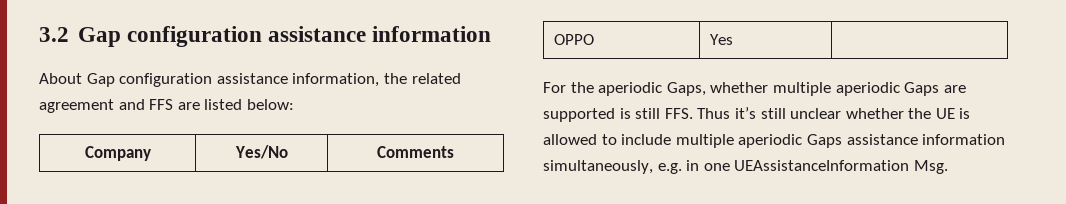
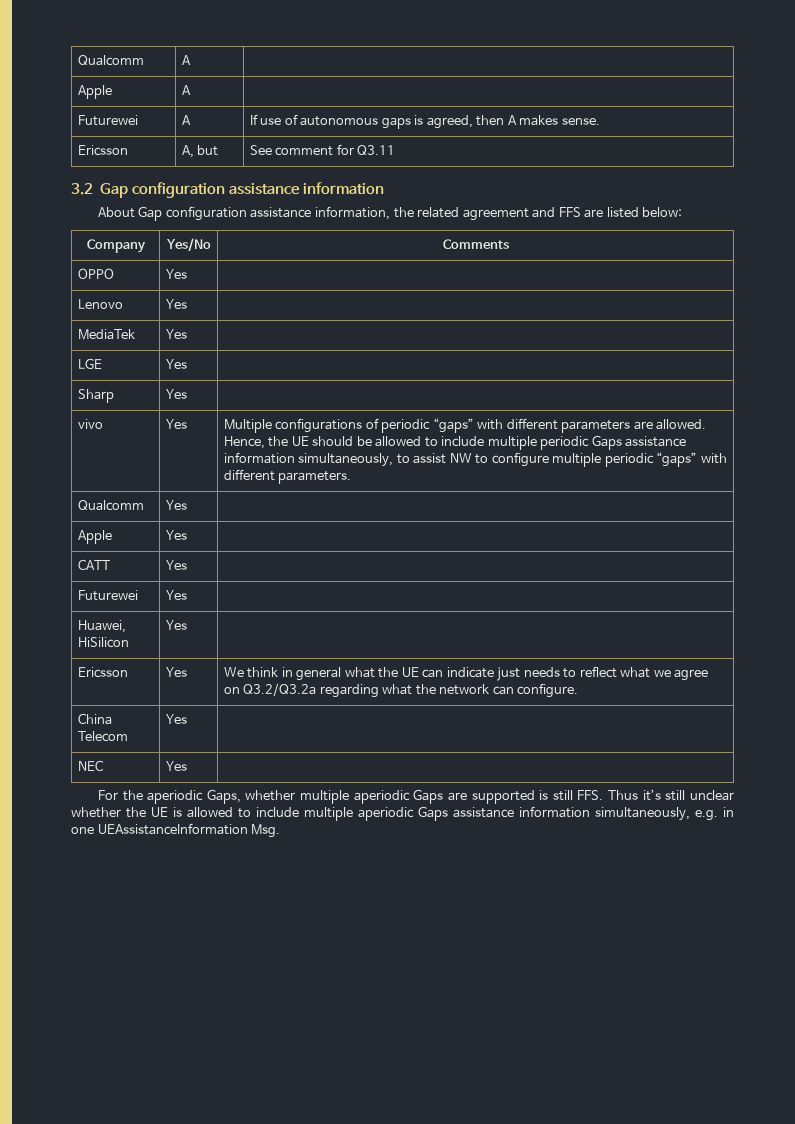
(39, 34) none -> [77,55,144,66] [181,55,191,65] [77,85,112,99] [181,85,191,95] [77,115,138,126] [181,115,191,125] [249,114,600,129] [77,145,128,156] [181,145,219,158] [249,144,396,156] Qualcomm | A | // Apple | A | // Futurewei | A | If use of autonomous gaps is agreed, then A makes sense. // Ericsson | A, but | See comment for Q3.11 //
(734, 39) none -> [77,299,123,309] [165,299,187,309] [77,329,136,340] [165,329,187,339] [77,358,102,369] [165,359,187,369] [77,389,114,403] [165,389,187,399] [77,419,103,429] [165,419,187,429] [223,418,707,433] [223,435,687,450] [223,452,727,467] [223,469,352,484] [77,500,144,511] [165,500,187,510] [77,530,112,544] [165,530,187,540] [77,559,110,570] [165,560,187,570] [77,590,138,601] [165,590,187,600] [77,620,126,633] [77,637,129,648] [165,620,187,630] [77,667,128,678] [165,667,187,677] [223,666,709,681] [223,683,579,698] [77,713,112,725] [77,731,129,742] [165,714,187,724] [77,760,103,771] [165,761,187,771] // Lenovo | Yes | // MediaTek | Yes | // LGE | Yes | // Sharp | Yes | // vivo | Yes | Multiple configurations of periodic “gaps” with different parameters are allowed. Hence, the UE should be allowed to include multiple periodic Gaps assistance information simultaneously, to assist NW to configure multiple periodic “gaps” with different parameters. // Qualcomm | Yes | // Apple | Yes | // CATT | Yes | // Futurewei | Yes | // Huawei, HiSilicon | Yes | // Ericsson | Yes | We think in general what the UE can indicate just needs to reflect what we agree on Q3.2/Q3.2a regarding what the network can configure. // China Telecom | Yes | // NEC | Yes |

